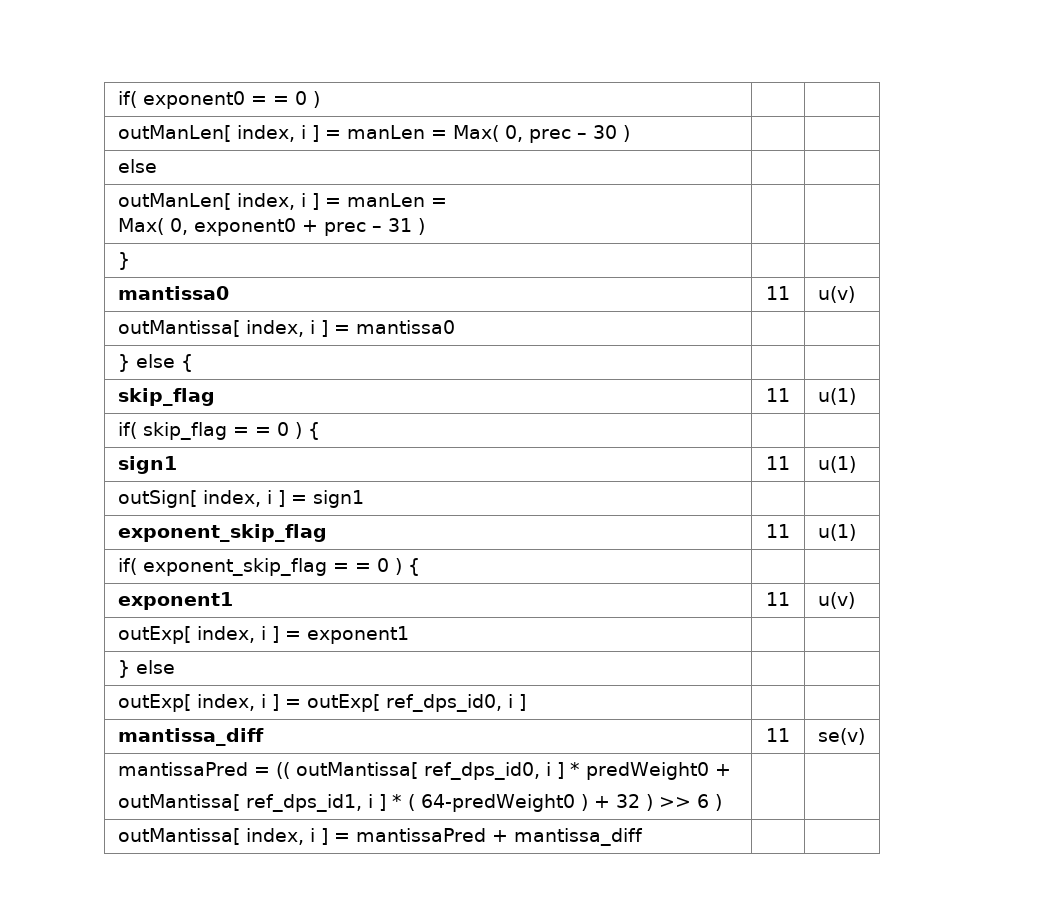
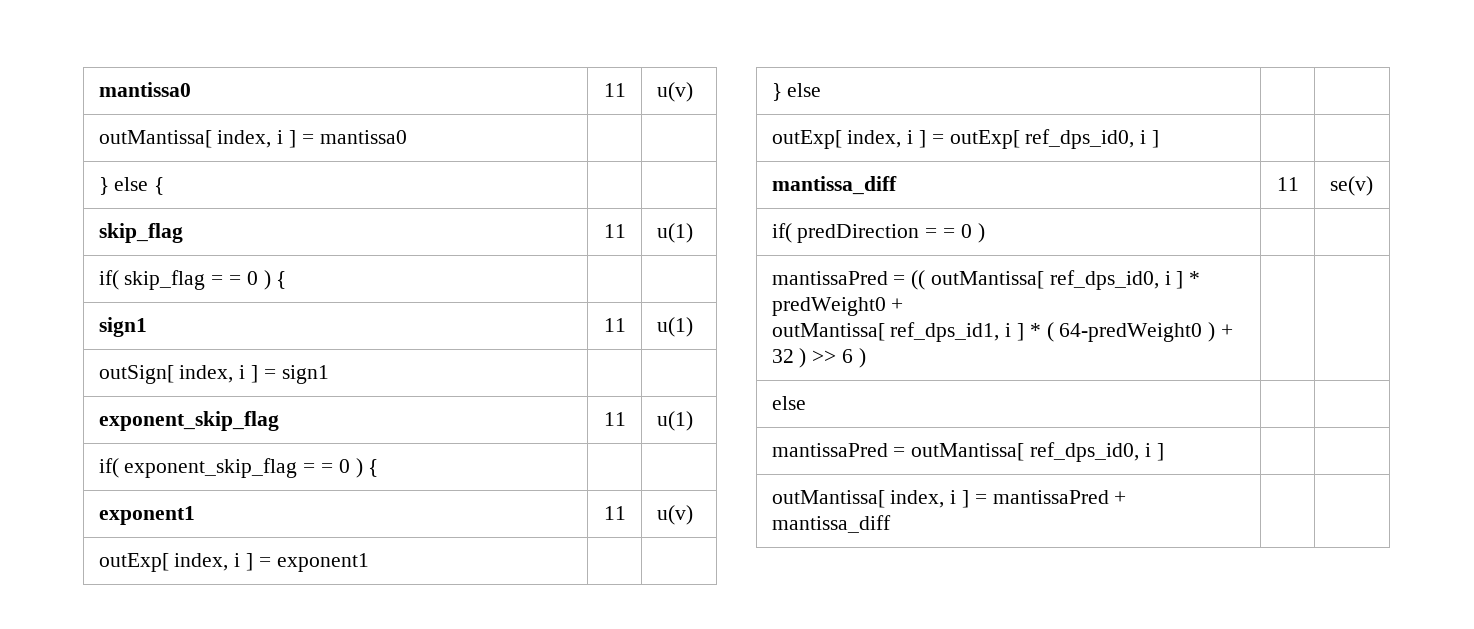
[117,91,320,109] [117,125,630,143] [117,159,157,173] [117,193,447,210] [117,218,425,236] [117,252,130,270] if( exponent0 = = 0 ) | | // outManLen[ index, i ] = manLen = Max( 0, prec – 30 ) | | // else | | // outManLen[ index, i ] = manLen = // Max( 0, exponent0 + prec – 31 ) | | // } | | // -> (98, 89) none
(865, 736) none -> [771,223,985,243] // if( predDirection = = 0 ) | |
(722, 802) none -> [771,396,806,410] [771,442,1164,462] // else | | // mantissaPred = outMantissa[ ref_dps_id0, i ] | |

